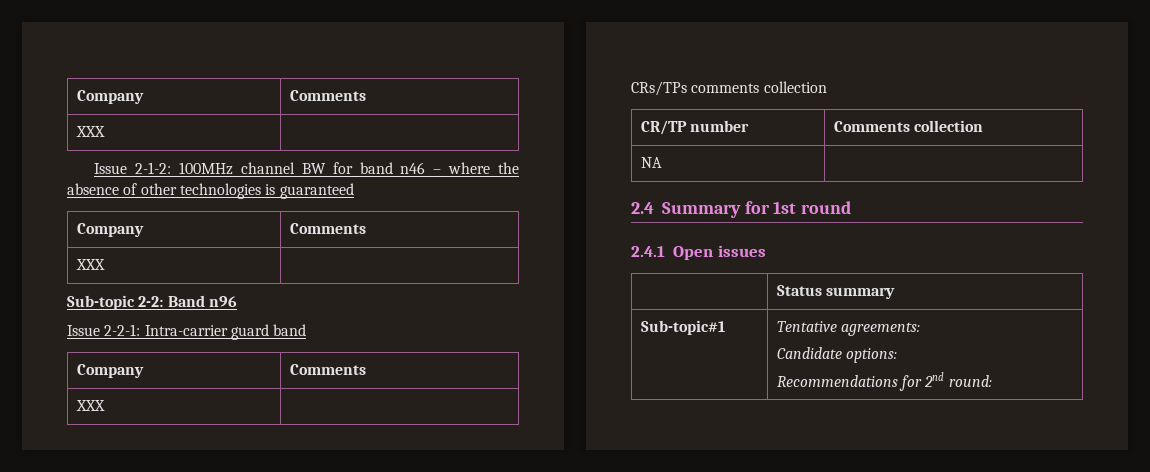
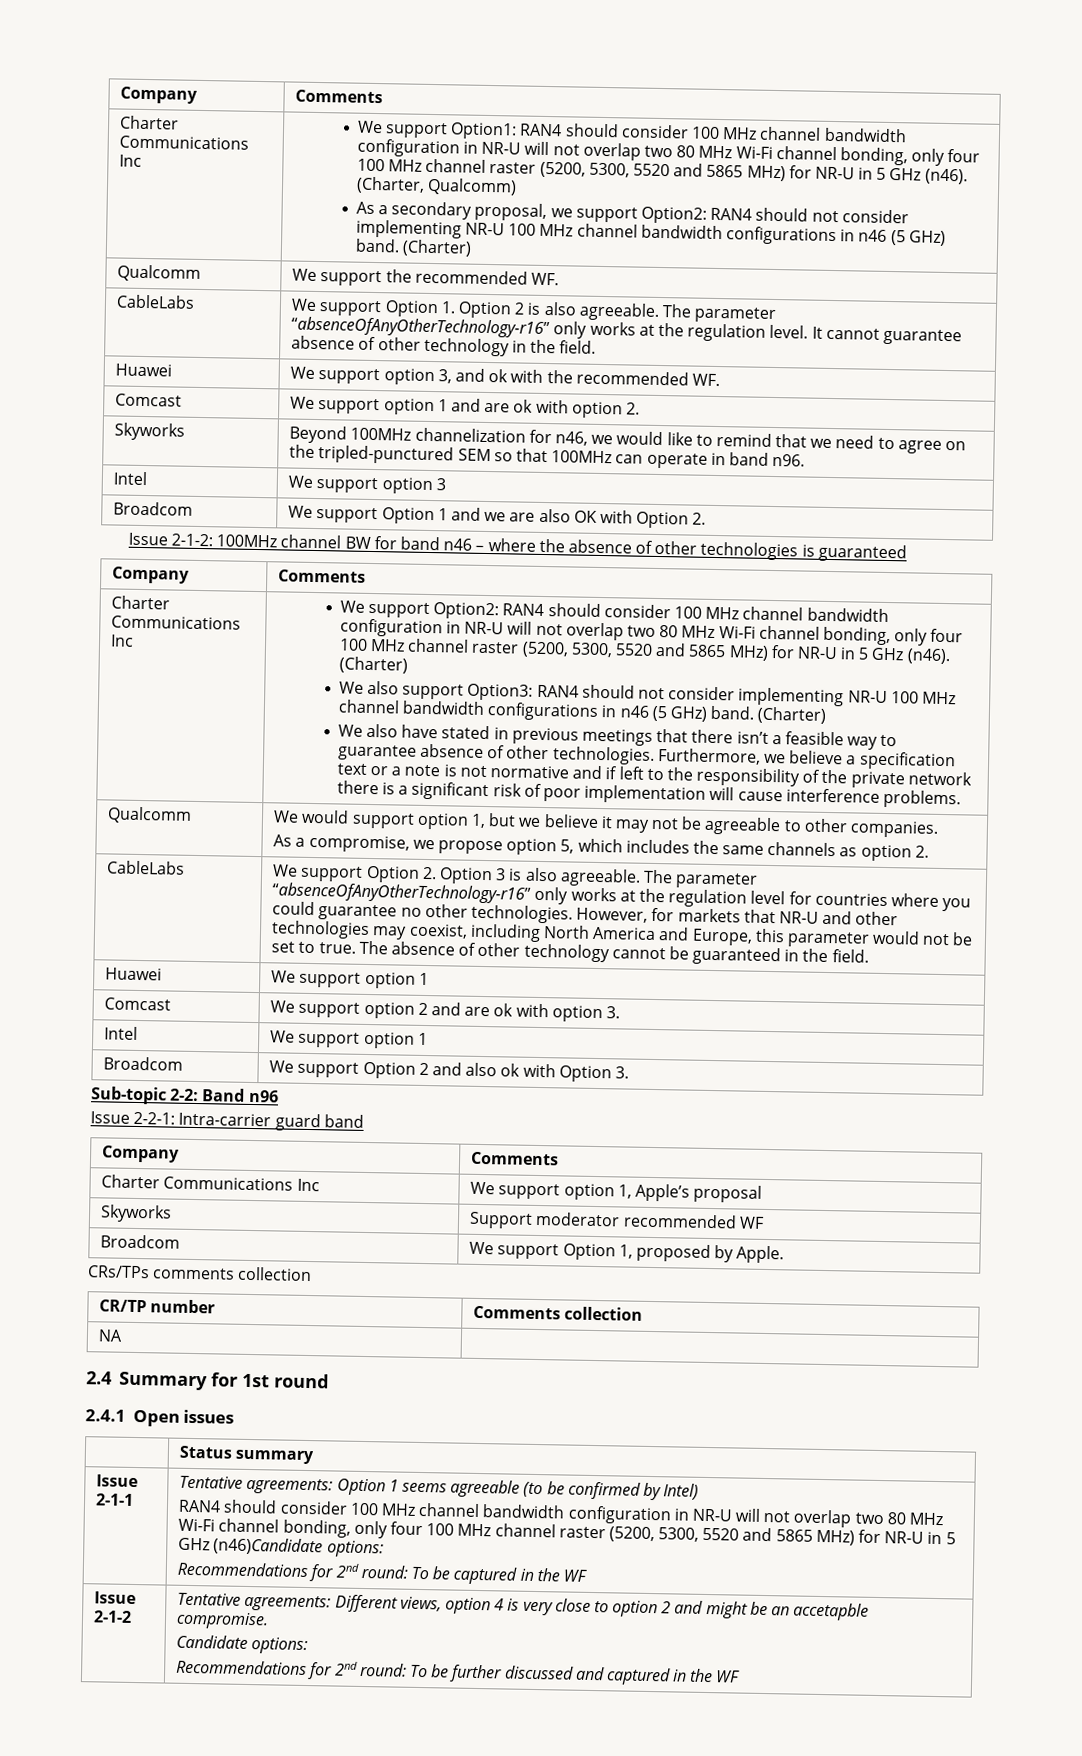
[76,90,144,104] [289,90,366,101] [75,126,105,137] Company | Comments // XXX | -> [120,86,199,104] [295,89,384,104] [120,115,180,130] [119,135,250,150] [119,154,143,167] [356,120,907,143] [356,138,981,166] [356,158,968,185] [355,176,518,196] [355,201,909,224] [355,219,946,246] [354,238,473,257] [117,264,202,282] [292,268,559,287] [116,294,196,309] [291,298,777,324] [291,316,962,346] [291,335,597,357] [115,363,173,377] [290,366,720,387] [115,393,183,407] [290,396,640,419] [114,422,186,441] [289,425,967,454] [289,444,806,469] [113,471,149,486] [288,475,446,495] [113,501,194,516] [288,505,707,529] Company | Comments // Charter Communications Inc | We support Option1: RAN4 should consider 100 MHz channel bandwidth configuration in NR-U will not overlap two 80 MHz Wi-Fi channel bonding, only four 100 MHz channel raster (5200, 5300, 5520 and 5865 MHz) for NR-U in 5 GHz (n46). (Charter, Qualcomm) // As a secondary proposal, we support Option2: RAN4 should not consider implementing NR-U 100 MHz channel bandwidth configurations in n46 (5 GHz) band. (Charter) // Qualcomm | We support the recommended WF. // CableLabs | We support Option 1. Option 2 is also agreeable. The parameter “absenceOfAnyOtherTechnology-r16” only works at the regulation level. It cannot guarantee absence of other technology in the field. // Huawei | We support option 3, and ok with the recommended WF. // Comcast | We support option 1 and are ok with option 2. // Skyworks | Beyond 100MHz channelization for n46, we would like to remind that we need to agree on the tripled-punctured SEM so that 100MHz can operate in band n96. // Intel | We support option 3 // Broadcom | We support Option 1 and we are also OK with Option 2.
[75,259,105,270] XXX | -> [111,595,171,610] [111,615,242,630] [110,634,135,647] [339,600,889,623] [339,618,964,646] [338,638,951,665] [338,656,408,674] [338,680,956,707] [337,699,828,724] [337,723,898,750] [337,743,956,771] [336,763,972,789] [336,780,961,809] [107,806,193,824] [273,809,940,838] [273,834,929,862] [107,860,186,875] [272,864,759,889] [272,882,972,912] [272,901,899,926] [271,920,974,948] [271,940,869,966] [105,967,163,981] [271,970,429,989] [104,997,172,1011] [270,1000,620,1023] [104,1026,139,1040] [270,1030,428,1049] [103,1056,184,1071] [269,1060,629,1083] Charter Communications Inc | We support Option2: RAN4 should consider 100 MHz channel bandwidth configuration in NR-U will not overlap two 80 MHz Wi-Fi channel bonding, only four 100 MHz channel raster (5200, 5300, 5520 and 5865 MHz) for NR-U in 5 GHz (n46). (Charter) // We also support Option3: RAN4 should not consider implementing NR-U 100 MHz channel bandwidth configurations in n46 (5 GHz) band. (Charter) // We also have stated in previous meetings that there isn’t a feasible way to guarantee absence of other technologies. Furthermore, we believe a specification text or a note is not normative and if left to the responsibility of the private network there is a significant risk of poor implementation will cause interference problems. // Qualcomm | We would support option 1, but we believe it may not be agreeable to other companies. // As a compromise, we propose option 5, which includes the same channels as option 2. // CableLabs | We support Option 2. Option 3 is also agreeable. The parameter “absenceOfAnyOtherTechnology-r16” only works at the regulation level for countries where you could guarantee no other technologies. However, for markets that NR-U and other technologies may coexist, including North America and Europe, this parameter would not be set to true. The absence of other technology cannot be guaranteed in the field. // Huawei | We support option 1 // Comcast | We support option 2 and are ok with option 3. // Intel | We support option 1 // Broadcom | We support Option 2 and also ok with Option 3.
[75,400,105,411] XXX | -> [101,1174,320,1192] [470,1181,763,1203] [100,1204,173,1223] [469,1211,764,1229] [100,1234,181,1249] [469,1241,785,1264] Charter Communications Inc | We support option 1, Apple’s proposal // Skyworks | Support moderator recommended WF // Broadcom | We support Option 1, proposed by Apple.
[640,320,725,335] [776,321,920,336] Sub-topic#1 | Tentative agreements: -> [96,1474,139,1488] [95,1493,135,1506] [179,1475,700,1501] [178,1499,944,1528] [178,1518,956,1546] [178,1537,384,1558] [177,1561,587,1585] [94,1591,137,1605] [93,1610,133,1623] [177,1592,870,1621] [176,1611,270,1630] Issue 2-1-1 | Tentative agreements: Option 1 seems agreeable (to be confirmed by Intel) // RAN4 should consider 100 MHz channel bandwidth configuration in NR-U will not overlap two 80 MHz Wi-Fi channel bonding, only four 100 MHz channel raster (5200, 5300, 5520 and 5865 MHz) for NR-U in 5 GHz (n46)Candidate options: // Recommendations for 2nd round: To be captured in the WF // Issue 2-1-2 | Tentative agreements: Different views, option 4 is very close to option 2 and might be an accetapble compromise.
(992, 381) none -> [409,1664,741,1686] To be further discussed and captured in the WF

